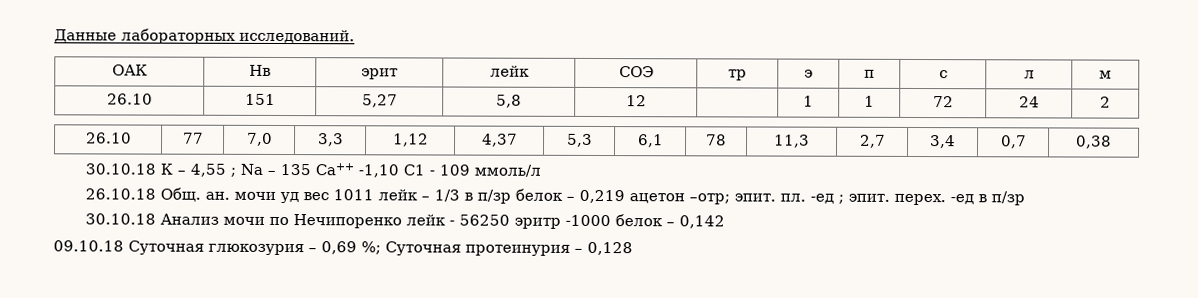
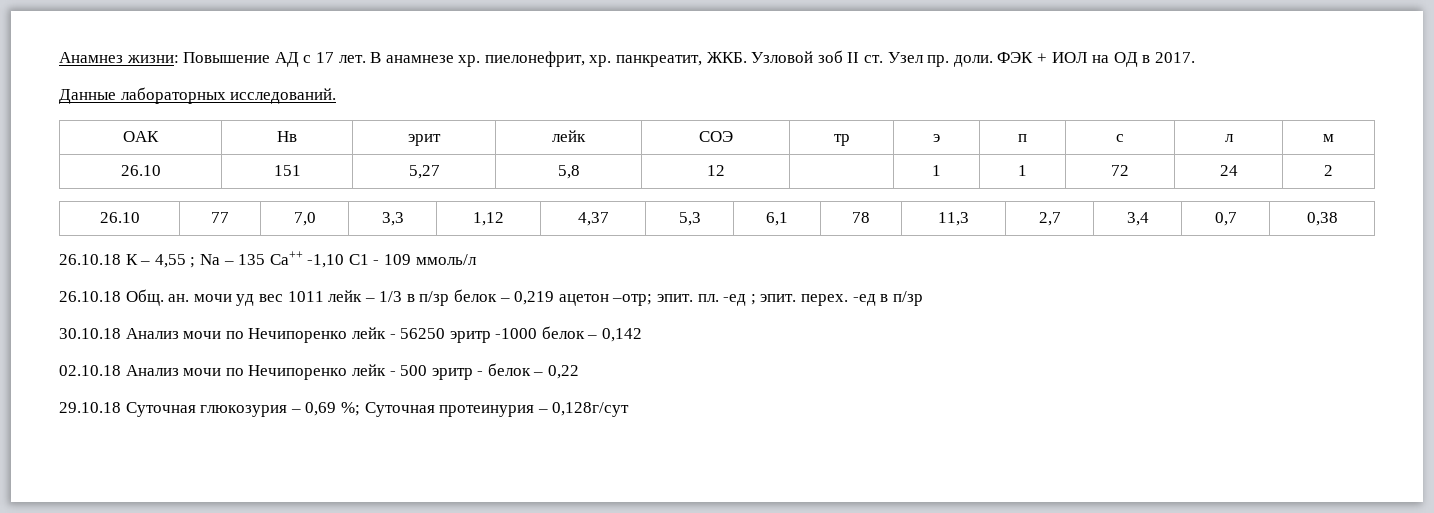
(54, 36) none -> [59,50,1195,67] Анамнез жизни: Повышение АД с 17 лет. В анамнезе хр. пиелонефрит, хр. панкреатит, ЖКБ. Узловой зоб II ст. Узел пр. доли. ФЭК + ИОЛ на ОД в 2017. //
[85,163,157,175] 30.10.18 -> [59,254,121,265] 26.10.18
[53,240,124,252] 09.10.18 -> [59,363,580,380] [59,402,121,413] 02.10.18 Анализ мочи по Нечипоренко лейк - 500 эритр - белок – 0,22 // 29.10.18
[587,241,633,256] 0,128 -> [552,402,630,417] 0,128г/сут

